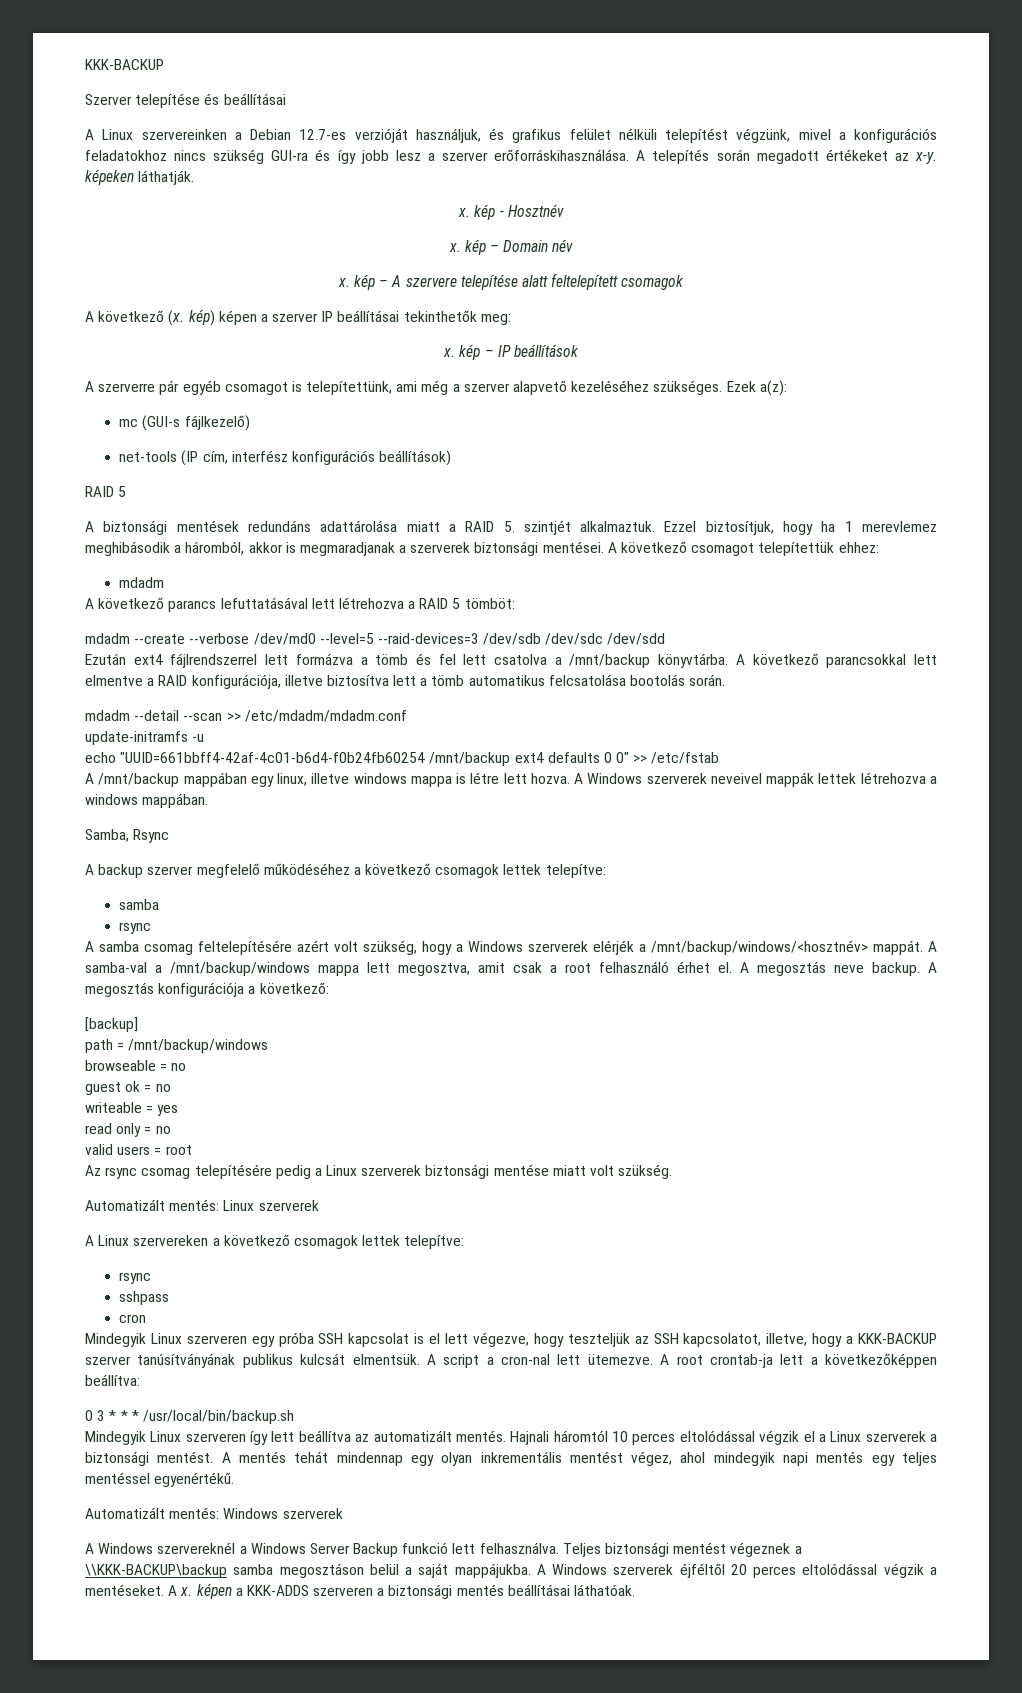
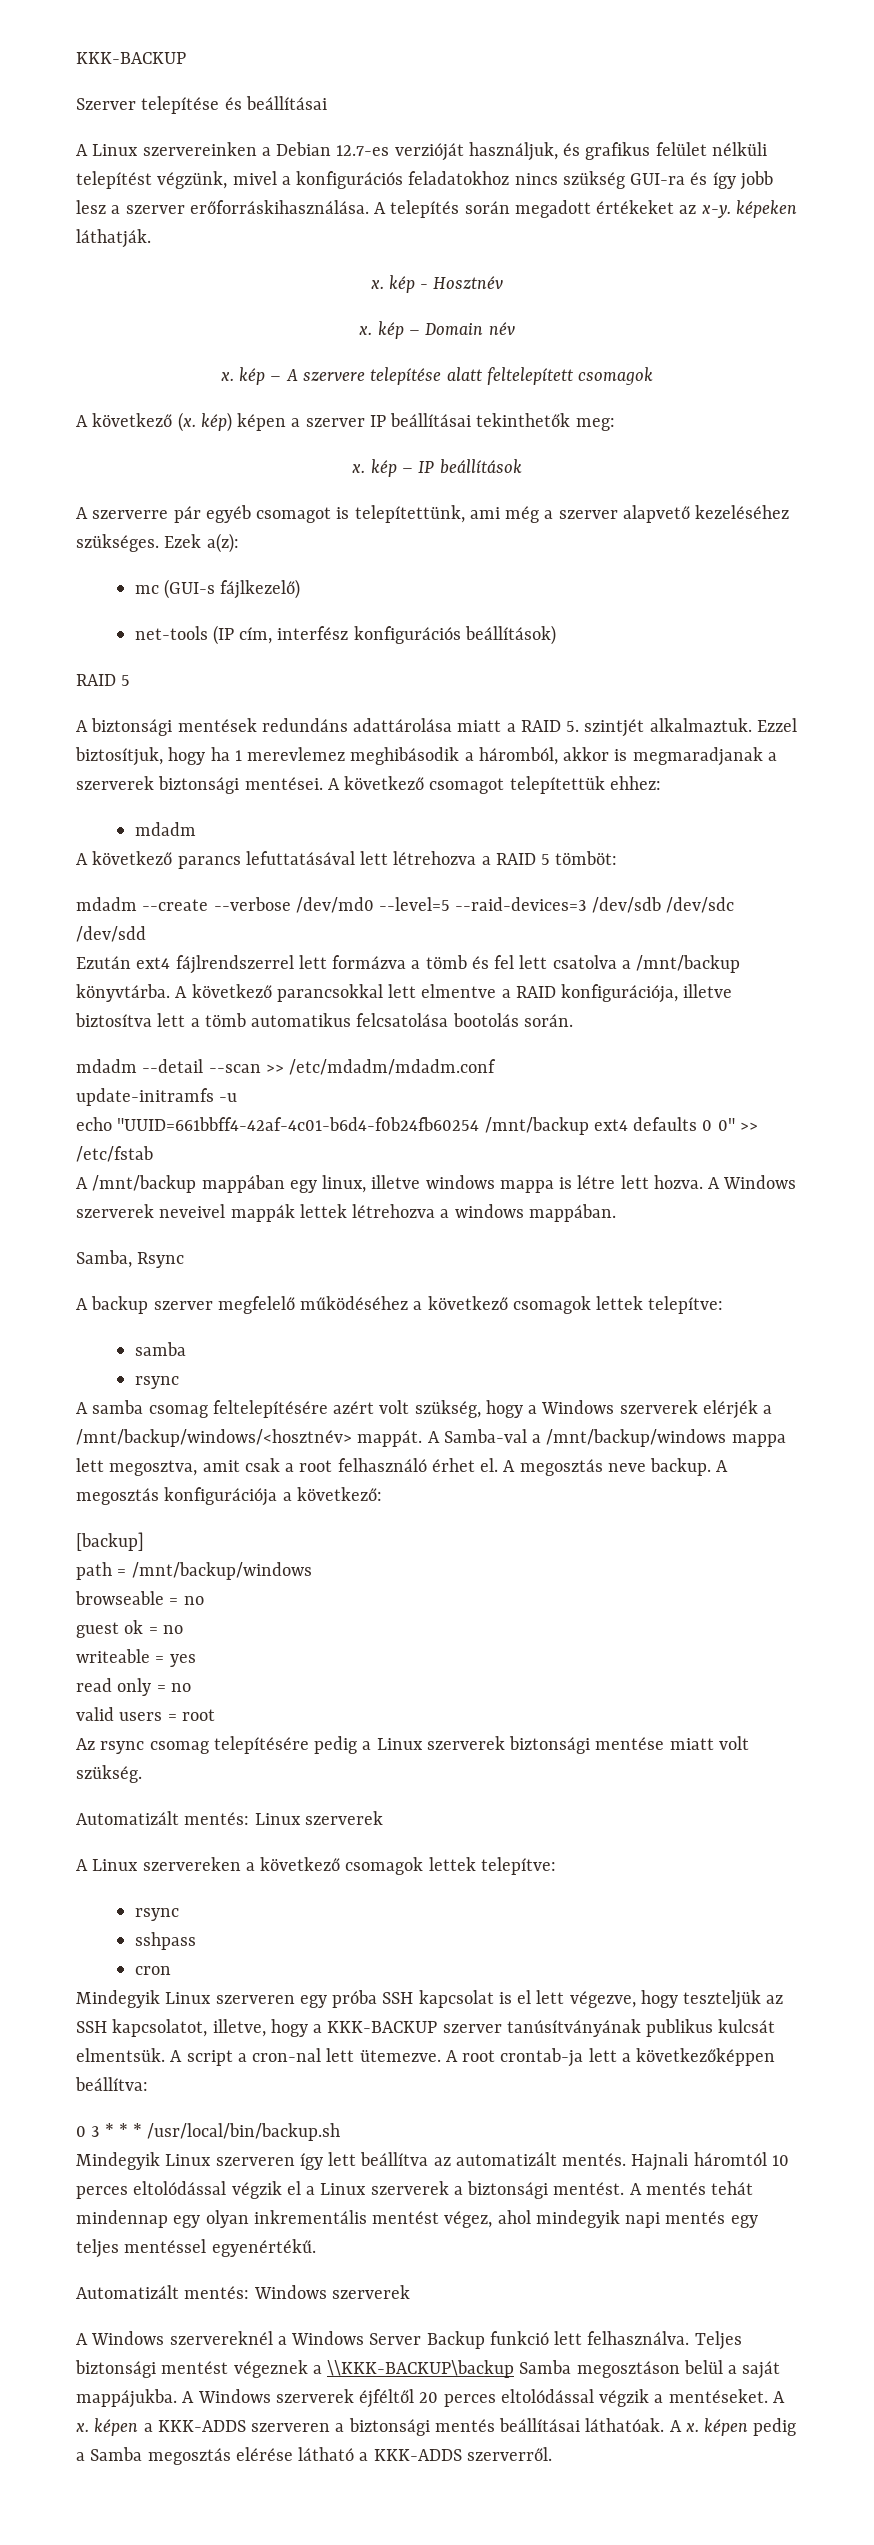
[85,962,147,973] samba-val -> [443,1429,527,1443] Samba-val
[233,1564,274,1575] samba -> [519,2360,572,2374] Samba
(636, 1590) none -> [669,2418,797,2436] [76,2447,552,2465] A x. képen pedig a Samba megosztás elérése látható a KKK-ADDS szerverről.

